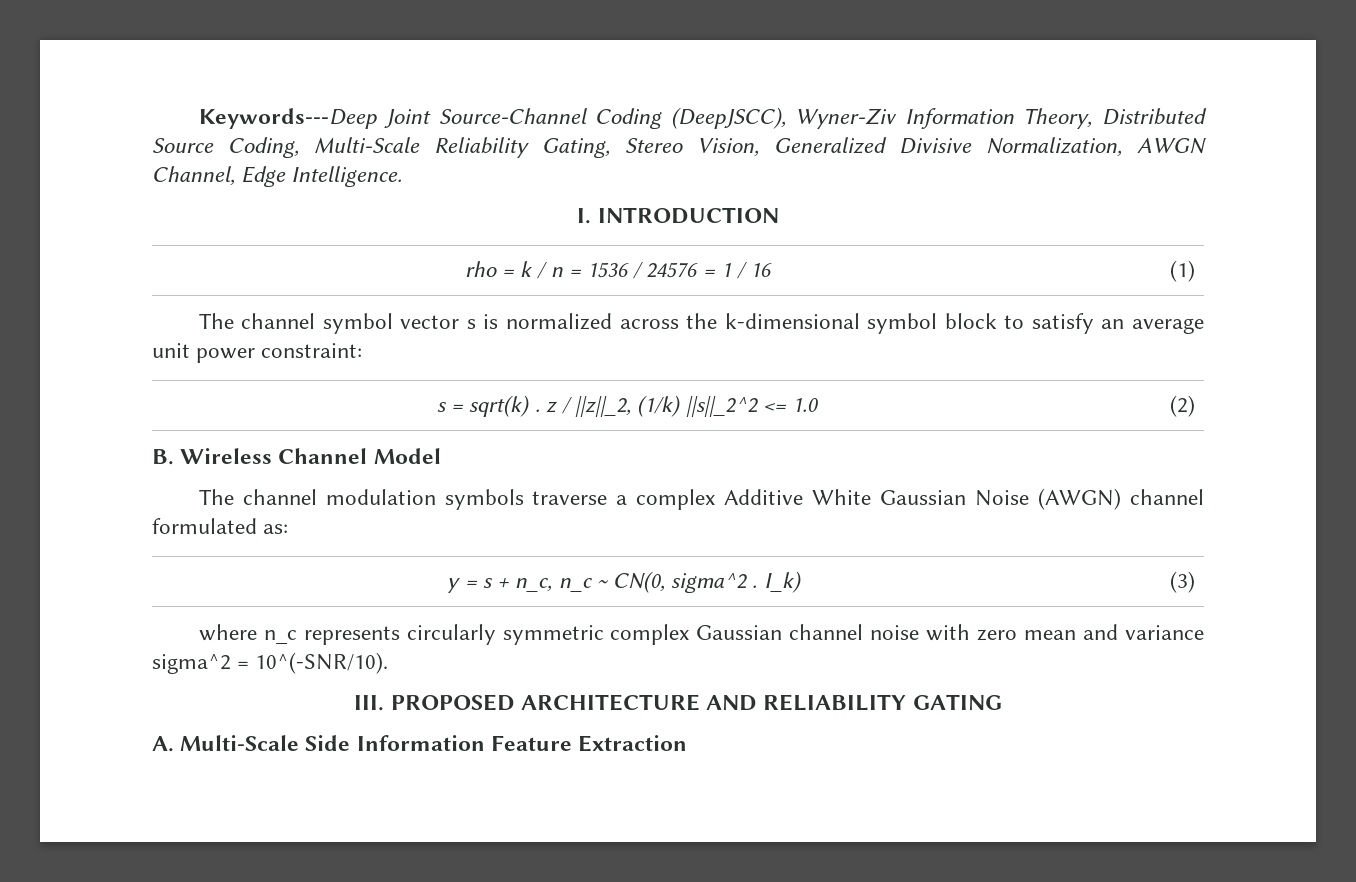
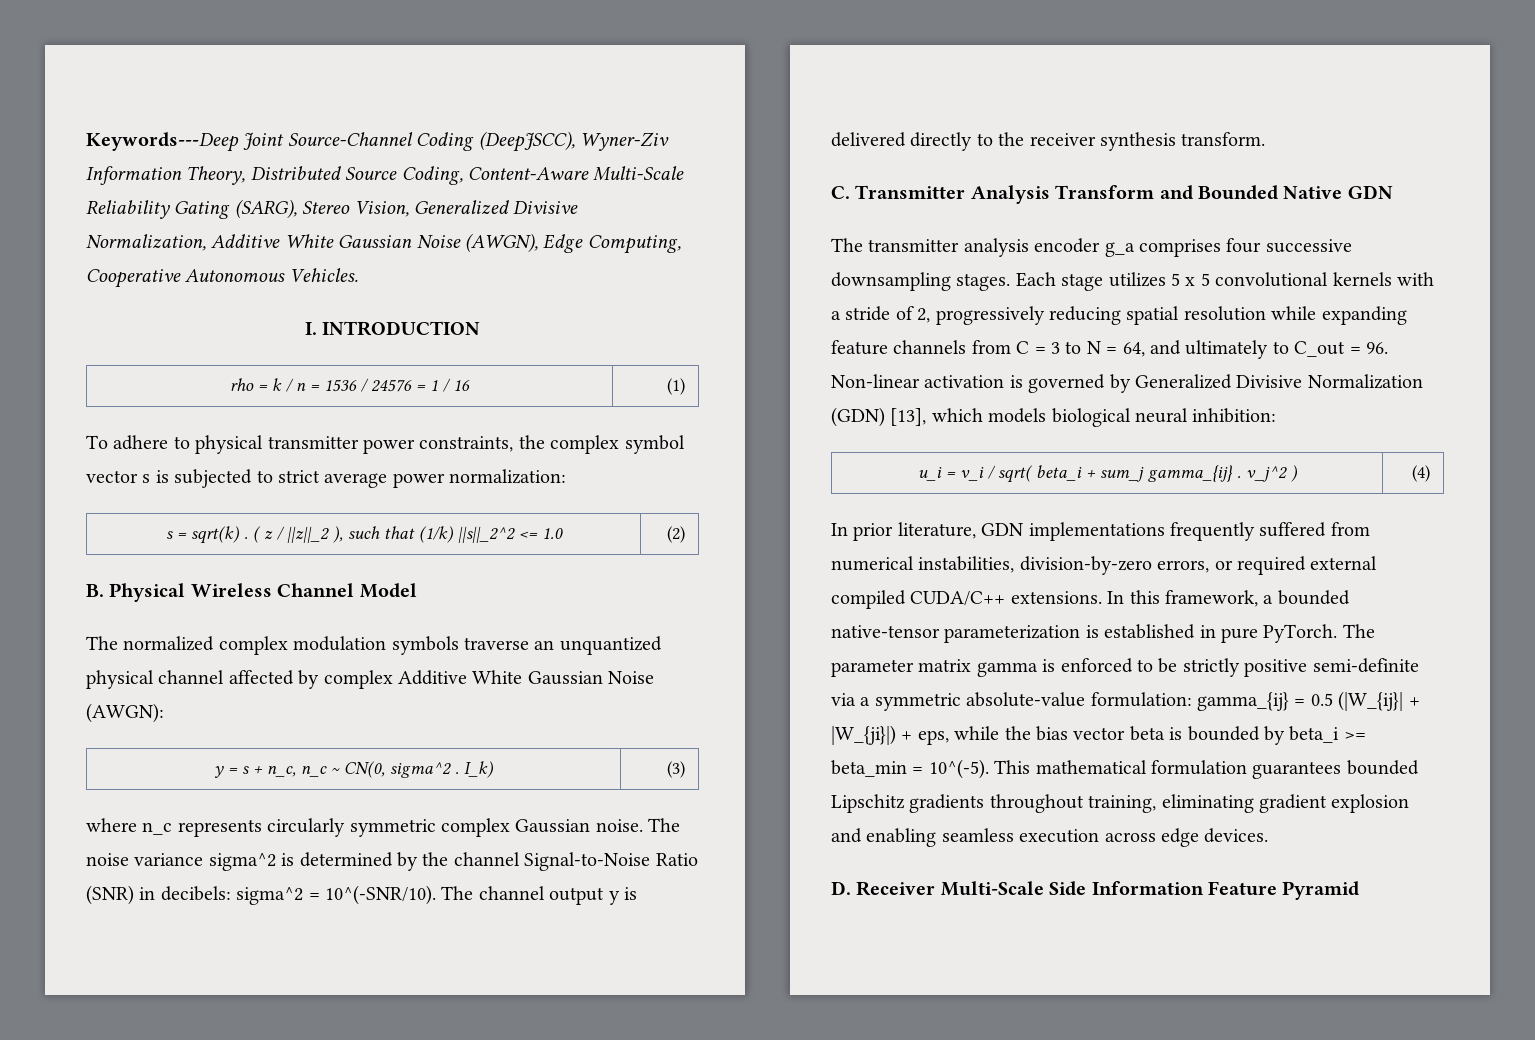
(299, 147) none -> [467,167,589,180] Content-Aware
[542,138,610,158] Gating, -> [174,199,297,219] Gating (SARG),
[1137,138,1206,154] [152,166,403,187] AWGN Channel, Edge Intelligence. -> [211,233,681,254] [86,268,358,288] Additive White Gaussian Noise (AWGN), Edge Computing, Cooperative Autonomous Vehicles.
[198,313,1204,334] [152,343,363,363] The channel symbol vector s is normalized across the k-dimensional symbol block to satisfy an average unit power constraint: -> [86,435,685,454] [86,469,567,488] To adhere to physical transmitter power constraints, the complex symbol vector s is subjected to strict average power normalization:
(540, 410) none -> [252,526,261,543] (
[575,396,632,417] ||z||_2, -> [286,526,415,543] ||z||_2 ), such that
(174, 457) none -> [109,583,186,602] Physical
[242,489,317,505] channel -> [123,636,288,655] normalized complex
[616,495,628,505] a -> [534,636,662,655] [86,670,320,689] an unquantized physical channel affected by
[1038,488,1204,510] [152,518,289,534] (AWGN) channel formulated as: -> [86,703,164,723] (AWGN):
[789,624,1204,641] [152,652,389,674] [354,694,1002,711] [152,736,174,752] channel noise with zero mean and variance sigma^2 = 10^(-SNR/10). // III. PROPOSED ARCHITECTURE AND RELIABILITY GATING // A. -> [595,818,681,832] [86,852,698,871] [86,885,637,905] [831,132,1266,151] [831,185,1393,204] [831,238,1352,257] [831,272,1434,291] [831,306,1407,325] [831,340,1388,359] [831,374,1423,393] [831,407,1277,427] [917,465,1297,483] [1412,465,1431,482] [831,522,1370,541] [831,556,1378,575] [831,590,1350,609] [831,624,1375,643] [831,658,1419,677] [831,691,1420,711] [831,725,1366,745] [831,759,1419,779] [831,794,1410,813] [831,828,1269,847] [831,881,936,896] noise. The noise variance sigma^2 is determined by the channel Signal-to-Noise Ratio (SNR) in decibels: sigma^2 = 10^(-SNR/10). The channel output y is delivered directly to the receiver synthesis transform. // C. Transmitter Analysis Transform and Bounded Native GDN // The transmitter analysis encoder g_a comprises four successive downsampling stages. Each stage utilizes 5 x 5 convolutional kernels with a stride of 2, progressively reducing spatial resolution while expanding feature channels from C = 3 to N = 64, and ultimately to C_out = 96. Non-linear activation is governed by Generalized Divisive Normalization (GDN) [13], which models biological neural inhibition: // u_i = v_i / sqrt( beta_i + sum_j gamma_{ij} . v_j^2 ) | (4) // In prior literature, GDN implementations frequently suffered from numerical instabilities, division-by-zero errors, or required external compiled CUDA/C++ extensions. In this framework, a bounded native-tensor parameterization is established in pure PyTorch. The parameter matrix gamma is enforced to be strictly positive semi-definite via a symmetric absolute-value formulation: gamma_{ij} = 0.5 (|W_{ij}| + |W_{ji}|) + eps, while the bias vector beta is bounded by beta_i >= beta_min = 10^(-5). This mathematical formulation guarantees bounded Lipschitz gradients throughout training, eliminating gradient explosion and enabling seamless execution across edge devices. // D. Receiver
[578,735,688,752] Extraction -> [1282,881,1360,900] Pyramid

